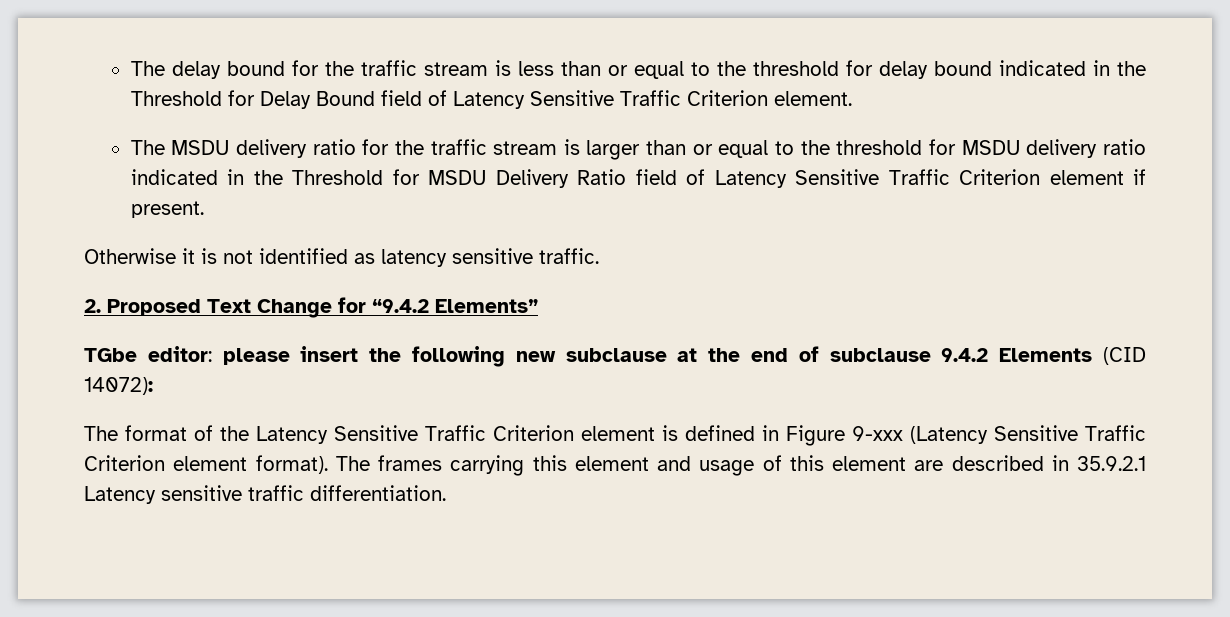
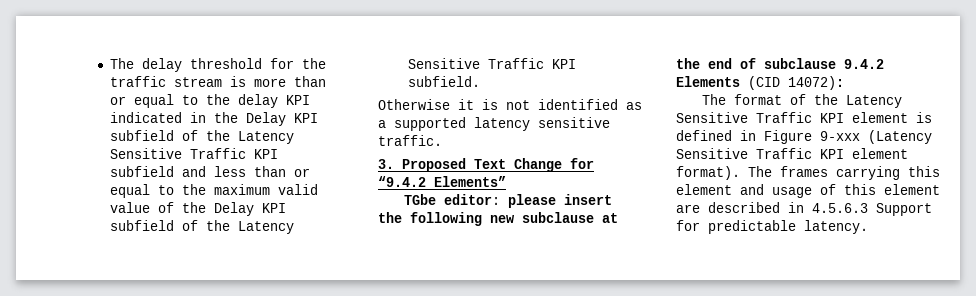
[226,60,511,76] bound for the traffic stream is -> [189,58,326,69] [109,76,326,87] [109,94,310,108] [109,112,318,126] [109,130,294,144] [109,148,278,159] [109,166,206,177] threshold for the traffic stream is more than or equal to the delay KPI indicated in the Delay KPI subfield of the Latency Sensitive Traffic KPI subfield and
[752,60,1146,79] [130,90,852,109] [130,139,1146,160] [130,169,1147,188] [130,201,204,218] threshold for delay bound indicated in the Threshold for Delay Bound field of Latency Sensitive Traffic Criterion element. // The MSDU delivery ratio for the traffic stream is larger than or equal to the threshold for MSDU delivery ratio indicated in the Threshold for MSDU Delivery Ratio field of Latency Sensitive Traffic Criterion element if present. -> [213,184,318,195] [109,202,286,216] [109,220,294,234] [407,58,576,69] [407,76,480,87] maximum valid value of the Delay KPI subfield of the Latency Sensitive Traffic KPI subfield.
(375, 258) none -> [378,117,466,131] a supported
[84,299,101,313] 2. -> [378,159,394,169] 3.
[493,425,574,441] Criterion -> [820,113,844,123] KPI
[84,455,165,471] Criterion -> [820,149,844,159] KPI
[1077,456,1146,471] [84,485,446,504] 35.9.2.1 Latency sensitive traffic differentiation. -> [812,203,932,216] [676,220,868,234] 4.5.6.3 Support for predictable latency.

